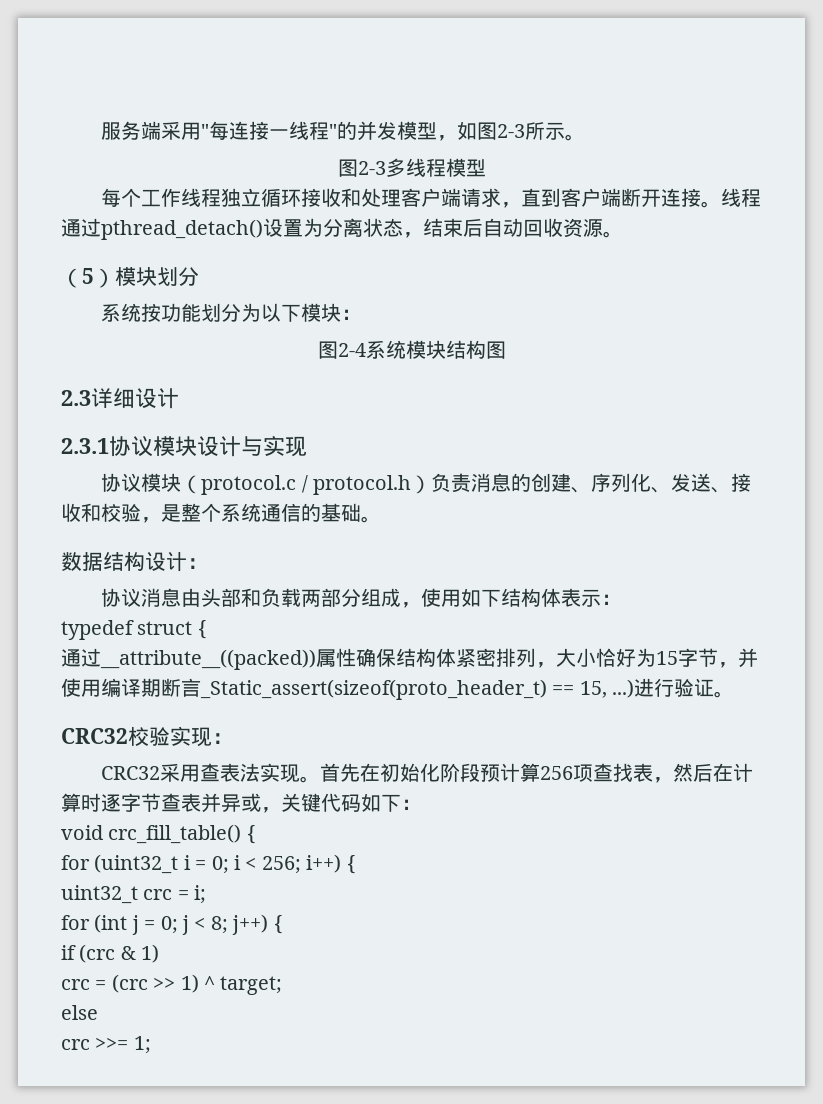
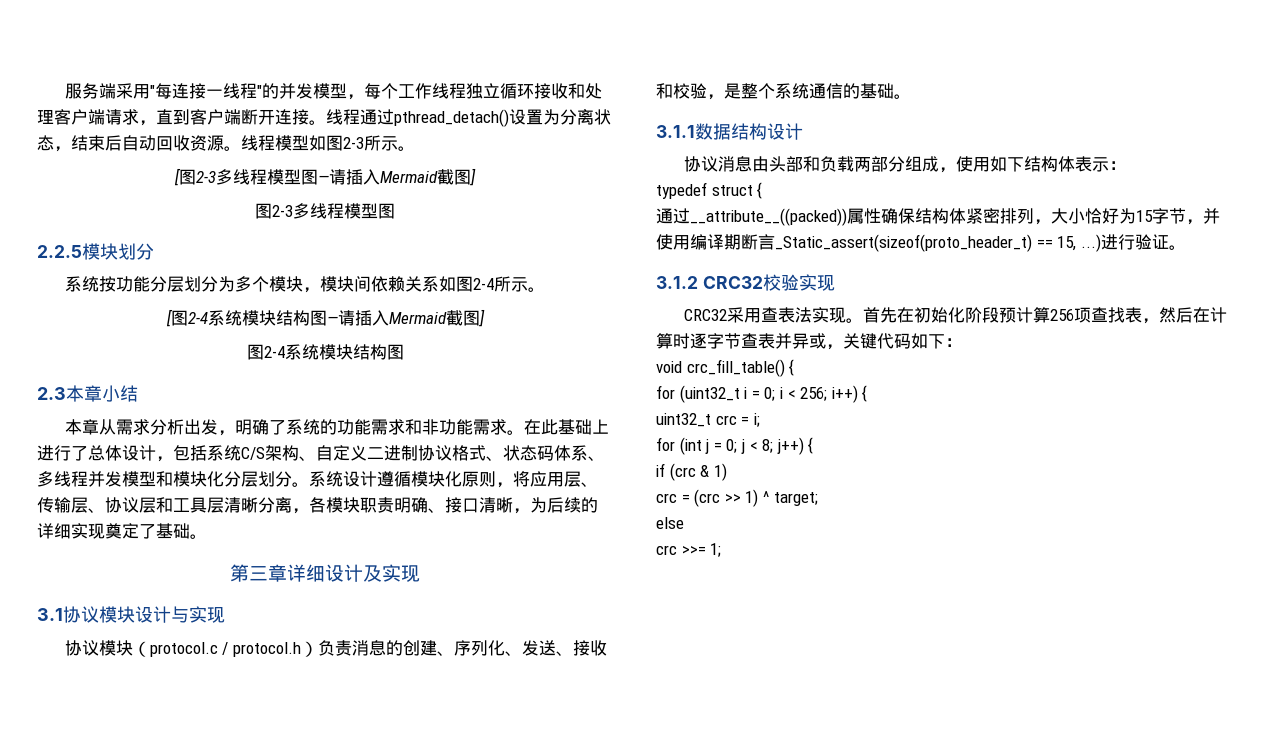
[457,121,586,141] [337,158,486,177] 如图2-3所示。 // 图2-3多线程模型 // -> (364, 97) none
[61,268,115,288] // （5） -> [241,135,415,151] [174,168,476,186] [255,203,395,219] [37,245,82,258] 线程模型如图2-3所示。 // [图2-3多线程模型图—请插入Mermaid截图] // 图2-3多线程模型图 // 2.2.5
[201,303,362,322] 划分为以下模块： -> [149,276,545,293] [165,309,485,327] 分层划分为多个模块，模块间依赖关系如图2-4所示。 // [图2-4系统模块结构图—请插入Mermaid截图]
(91, 398) none -> [66,385,138,402] [64,419,609,436] [37,445,605,462] [37,471,598,488] [37,497,598,514] [37,523,207,539] [230,564,287,582] 本章小结 // 本章从需求分析出发，明确了系统的功能需求和非功能需求。在此基础上进行了总体设计，包括系统C/S架构、自定义二进制协议格式、状态码体系、多线程并发模型和模块化分层划分。系统设计遵循模块化原则，将应用层、传输层、协议层和工具层清晰分离，各模块职责明确、接口清晰，为后续的详细实现奠定了基础。 // 第三章
[61,438,109,454] // 2.3.1 -> [363,564,420,582] [37,608,63,621] 及实现 // 3.1
(381, 519) none -> [656,125,695,138] 3.1.1
[187,558,208,569] ： -> (803, 131) none
(735, 694) none -> [656,276,698,289] 3.1.2
[212,733,233,744] ： -> (835, 283) none

